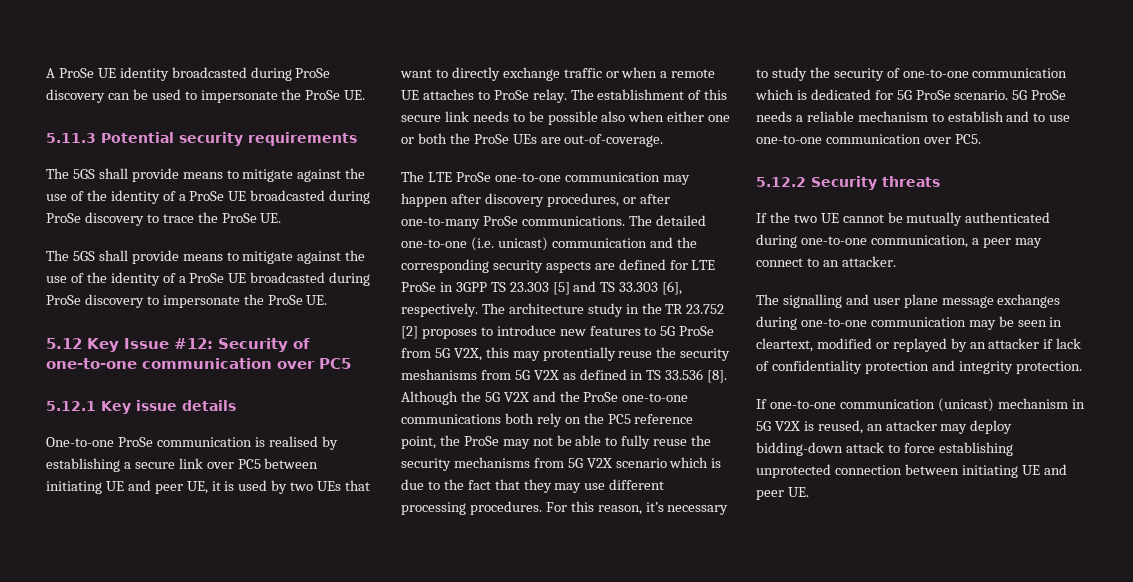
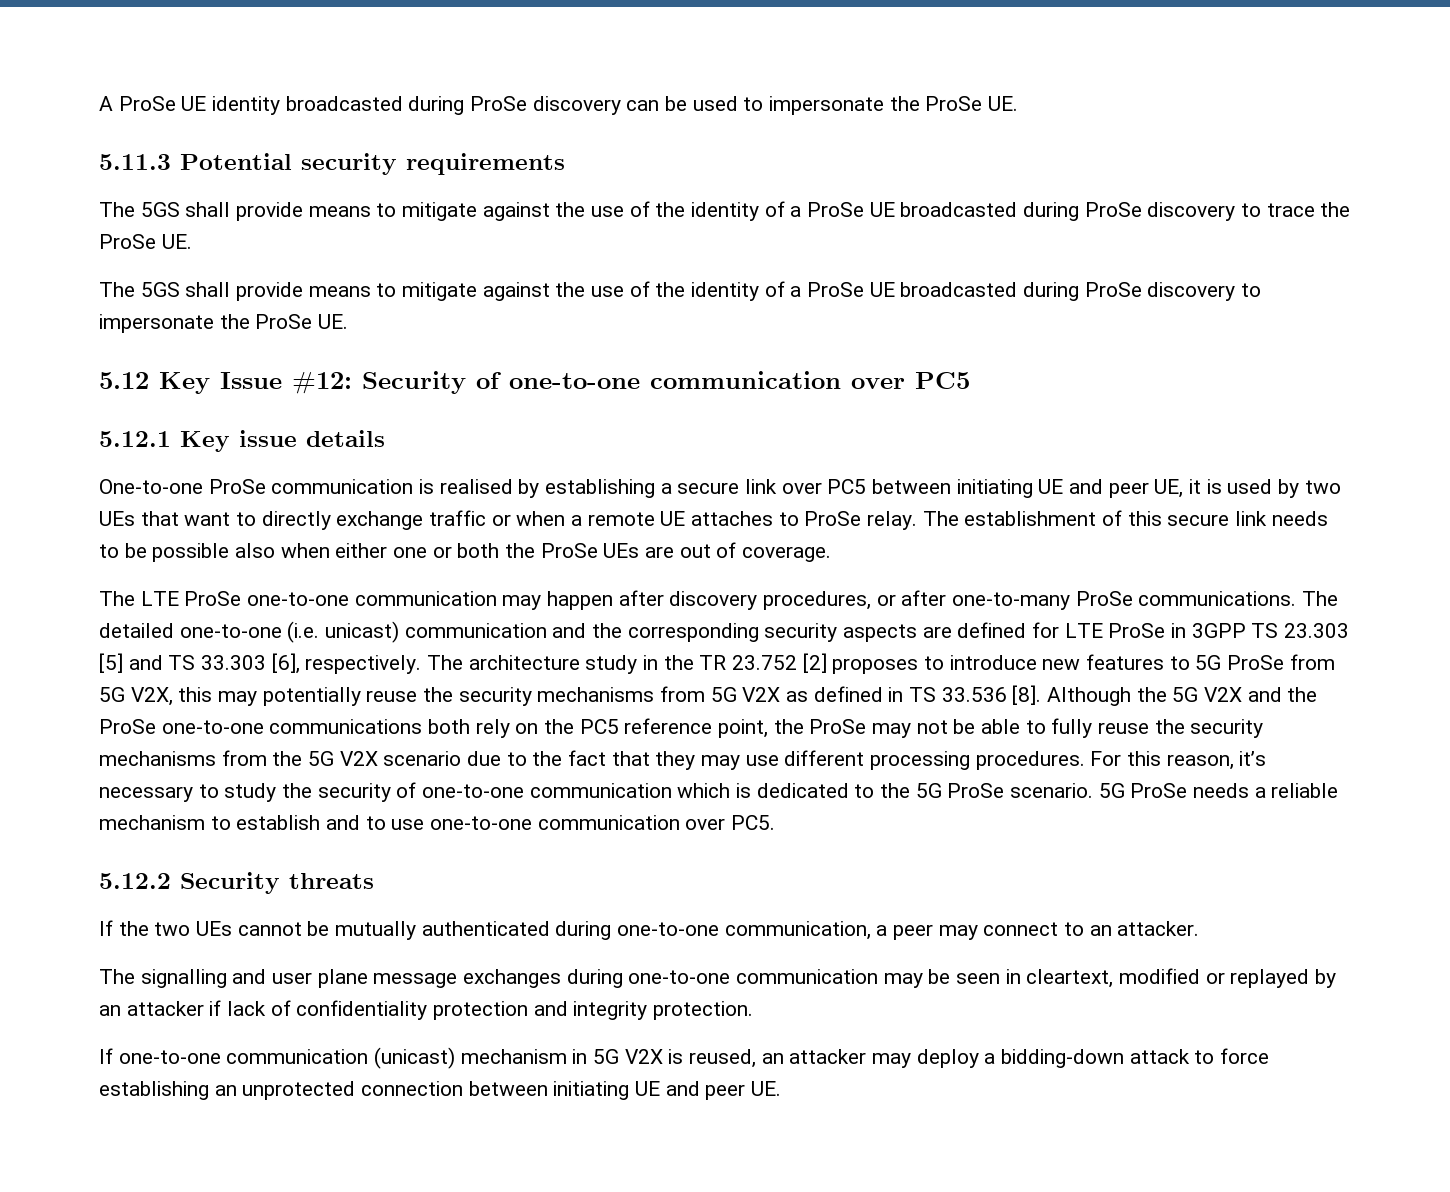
[564,134,664,147] out-of-coverage. -> [679,542,832,562] out of coverage.
[542,347,731,361] [401,369,477,380] protentially reuse the security meshanisms -> [262,687,655,706] potentially reuse the security mechanisms
(564, 463) none -> [272,751,303,766] the
[669,457,722,468] which is -> (462, 758) none
[874,90,893,100] for -> [854,783,911,798] to the
[820,213,839,223] UE -> [196,921,233,936] UEs
(1013, 427) none -> [984,1053,996,1064] a
(1013, 449) none -> [214,1085,237,1096] an

